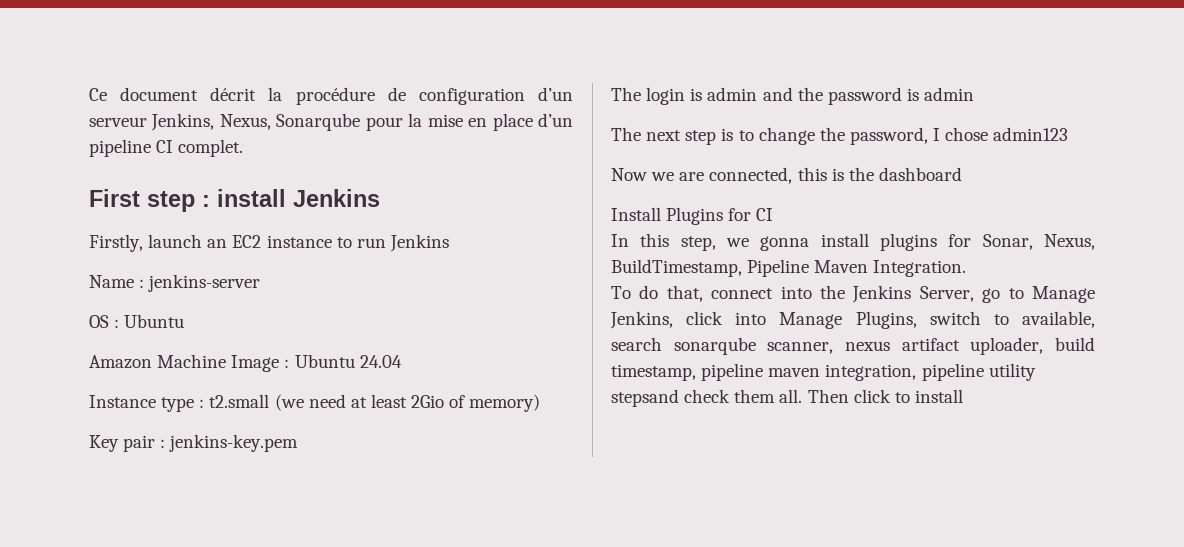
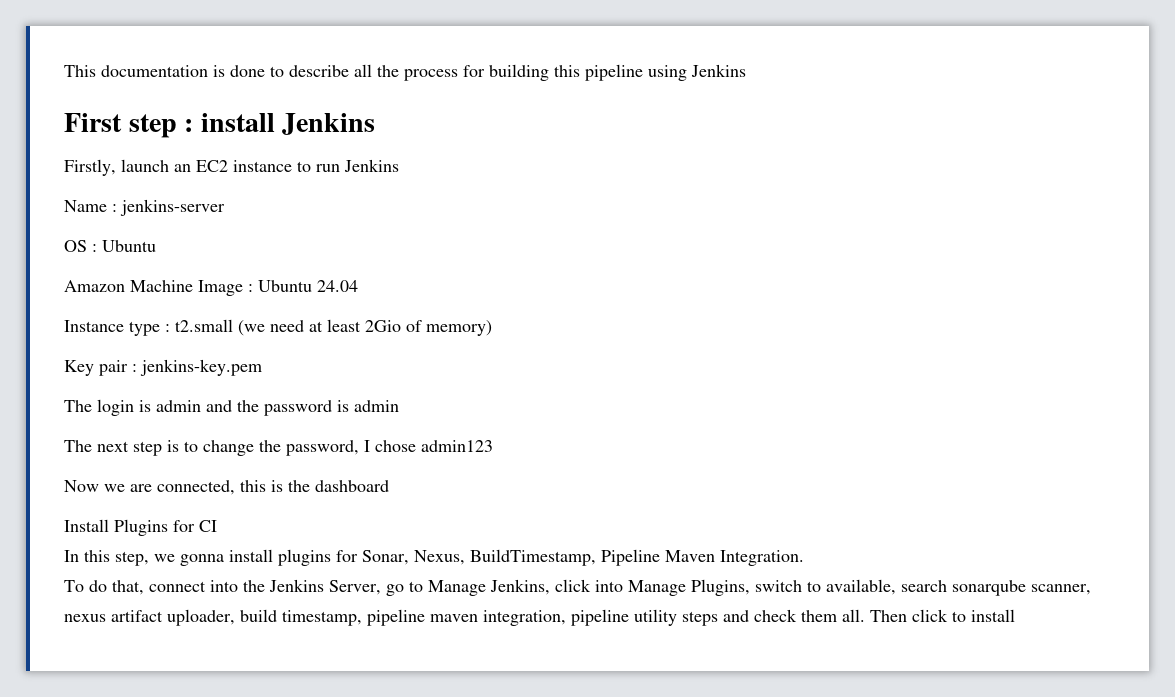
[89,87,573,105] [89,113,574,131] [89,139,244,157] Ce document décrit la procédure de configuration d’un serveur Jenkins, Nexus, Sonarqube pour la mise en place d’un pipeline CI complet. -> [64,64,746,81] This documentation is done to describe all the process for building this pipeline using Jenkins
[611,389,679,407] stepsand -> [682,610,749,626] steps and

